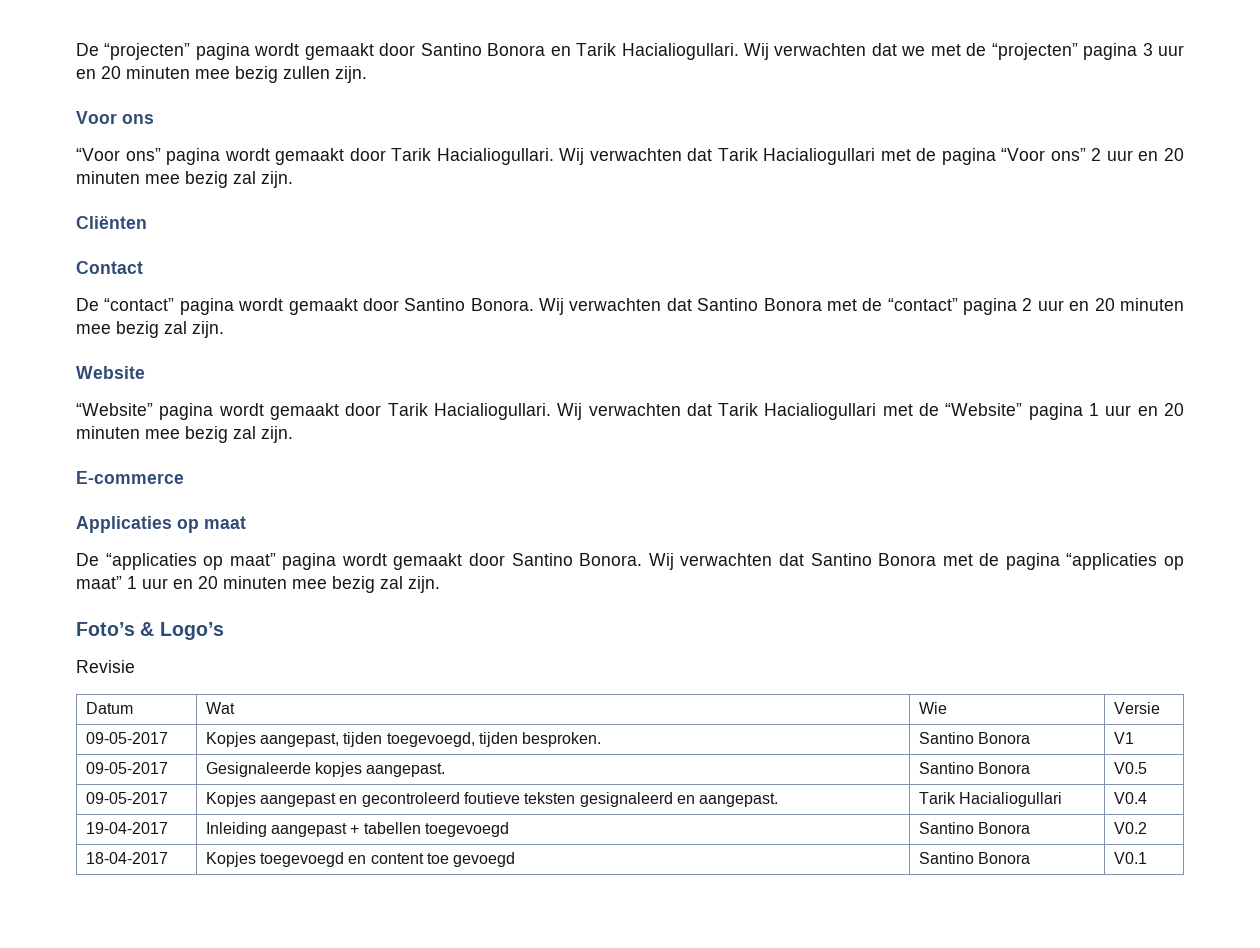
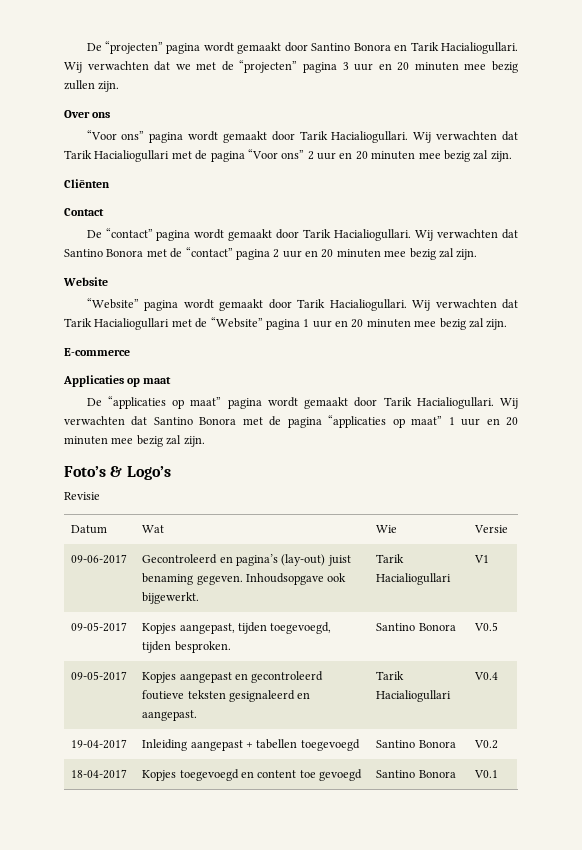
[76,111,117,124] Voor -> [64,110,90,118] Over
[404,298,534,311] Santino Bonora. -> [303,229,412,241] Tarik Hacialiogullari.
[511,553,643,566] Santino Bonora. -> [383,397,494,409] Tarik Hacialiogullari.
(1160, 708) none -> [71,554,128,564] [142,554,351,566] [142,573,347,585] [142,592,200,604] [376,554,405,563] [376,573,452,585] [474,555,490,563] // 09-06-2017 | Gecontroleerd en pagina’s (lay-out) juist benaming gegeven. Inhoudsopgave ook bijgewerkt. | Tarik Hacialiogullari | V1
[1113,732,1134,744] [85,762,168,774] [205,762,446,777] [918,762,1030,774] | V1 // 09-05-2017 | Gesignaleerde kopjes aangepast. | Santino Bonora -> (456, 627) none

